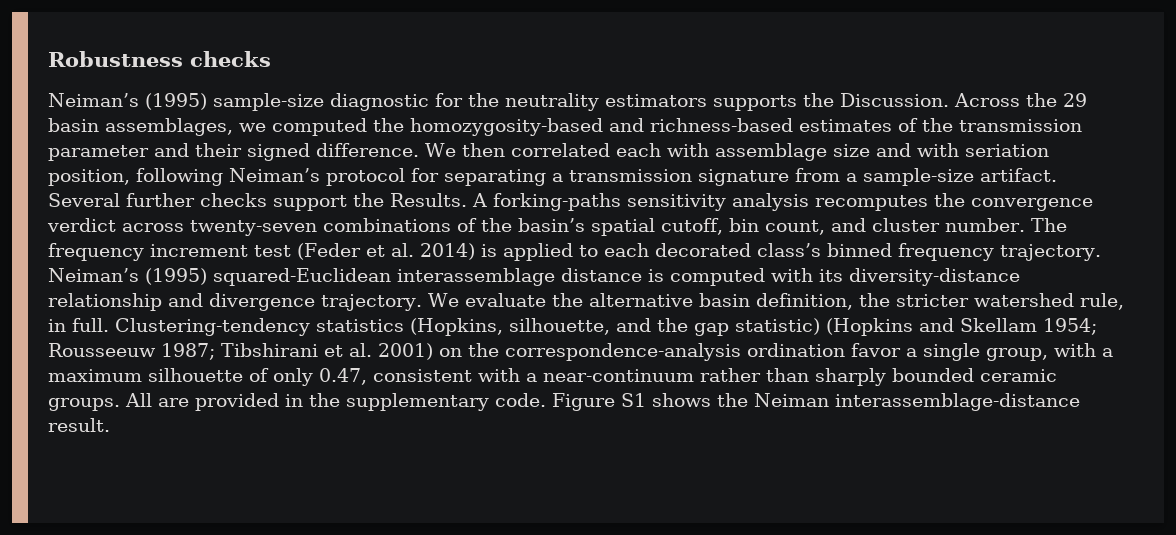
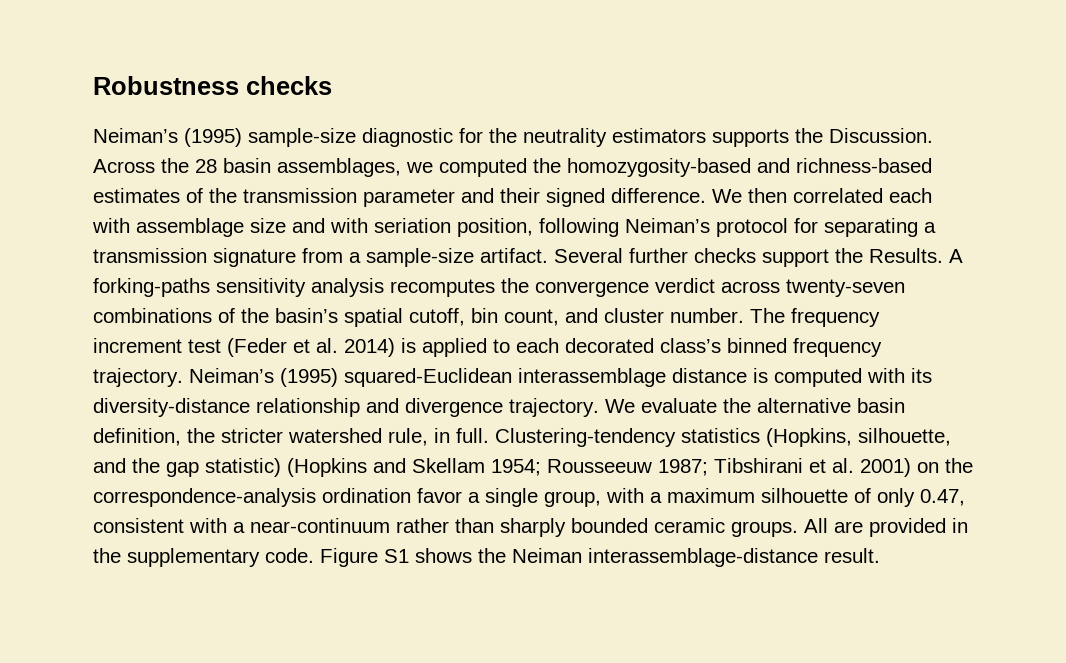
[1063,93,1087,107] 29 -> [195,159,217,173] 28

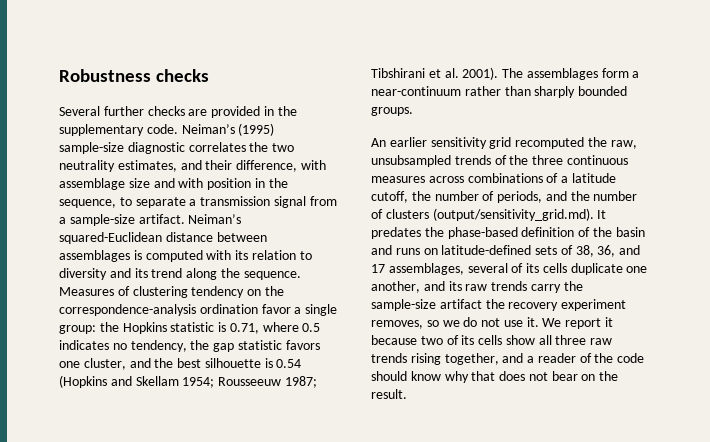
[93,128,933,147] [93,158,932,177] [93,188,932,207] Neiman’s (1995) sample-size diagnostic for the neutrality estimators supports the Discussion. Across the 28 basin assemblages, we computed the homozygosity-based and richness-based estimates of the transmission parameter and their signed difference. We then correlated each -> [59,106,297,118] [59,123,275,136] [59,142,295,154] [59,160,298,172] Several further checks are provided in the supplementary code. Neiman’s (1995) sample-size diagnostic correlates the two neutrality estimates, and their difference,
[374,218,918,237] seriation position, following Neiman’s protocol for separating -> [207,178,288,190] [59,197,186,208] position in the sequence, to separate
[213,248,296,267] signature -> [273,196,306,208] signal
[554,248,963,267] [93,278,905,297] [93,308,880,327] [93,338,882,357] [93,368,932,387] [93,398,905,417] [93,428,951,447] [93,458,281,477] Several further checks support the Results. A forking-paths sensitivity analysis recomputes the convergence verdict across twenty-seven combinations of the basin’s spatial cutoff, bin count, and cluster number. The frequency increment test (Feder et al. 2014) is applied to each decorated class’s binned frequency trajectory. Neiman’s (1995) squared-Euclidean interassemblage distance is computed with its diversity-distance relationship and divergence trajectory. We evaluate the alternative basin definition, the stricter watershed rule, in full. Clustering-tendency statistics (Hopkins, silhouette, and the gap statistic) -> [188,214,242,224] [59,232,267,244] [59,250,312,262] [59,268,301,280] [59,286,284,298] [59,304,338,316] [59,322,321,334] [59,340,320,352] [59,358,302,370] Neiman’s squared-Euclidean distance between assemblages is computed with its relation to diversity and its trend along the sequence. Measures of clustering tendency on the correspondence-analysis ordination favor a single group: the Hopkins statistic is 0.71, where 0.5 indicates no tendency, the gap statistic favors one cluster, and the best silhouette is 0.54
[860,458,973,477] [93,488,965,507] [93,518,227,533] 2001) on the correspondence-analysis ordination favor a single group, with a maximum silhouette of only 0.47, consistent with -> [462,67,629,80] 2001). The assemblages form
[654,518,725,533] ceramic -> (628, 91) none
[804,518,968,537] [93,548,818,567] All are provided in the supplementary code. Figure S1 shows the Neiman interassemblage-distance -> [371,137,637,149] [371,155,628,167] [371,173,616,183] [371,191,638,203] [371,208,607,221] [371,227,645,239] [371,245,641,257] [371,263,648,275] [371,281,583,293] [371,299,627,311] [371,317,614,329] [371,335,613,345] [371,353,645,365] [371,371,619,383] // An earlier sensitivity grid recomputed the raw, unsubsampled trends of the three continuous measures across combinations of a latitude cutoff, the number of periods, and the number of clusters (output/sensitivity_grid.md). It predates the phase-based definition of the basin and runs on latitude-defined sets of 38, 36, and 17 assemblages, several of its cells duplicate one another, and its raw trends carry the sample-size artifact the recovery experiment removes, so we do not use it. We report it because two of its cells show all three raw trends rising together, and a reader of the code should know why that does not bear on the

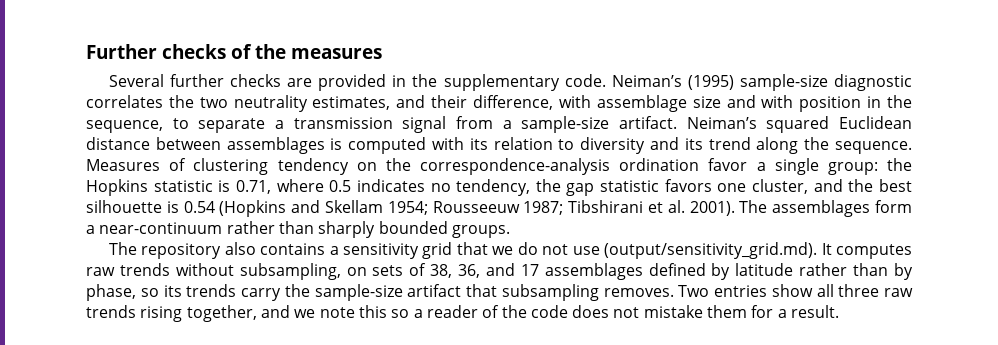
[59,69,210,82] Robustness checks -> [86,44,382,59] Further checks of the measures
[59,232,162,244] squared-Euclidean -> [766,116,912,133] squared Euclidean
[371,137,637,149] [371,155,628,167] [371,173,616,183] [371,191,638,203] [371,208,607,221] [371,227,645,239] [371,245,532,255] An earlier sensitivity grid recomputed the raw, unsubsampled trends of the three continuous measures across combinations of a latitude cutoff, the number of periods, and the number of clusters (output/sensitivity_grid.md). It predates the phase-based definition of the basin and runs on latitude-defined -> [108,242,912,259] [86,263,367,280] The repository also contains a sensitivity grid that we do not use (output/sensitivity_grid.md). It computes raw trends without subsampling, on
[388,263,648,275] [371,281,488,293] assemblages, several of its cells duplicate one another, and its raw -> [544,263,913,280] [86,284,182,301] assemblages defined by latitude rather than by phase, so its
[485,299,627,311] [371,317,614,329] [371,335,503,345] the recovery experiment removes, so we do not use it. We report it because two of its cells -> [466,284,767,301] that subsampling removes. Two entries
(524, 358) none -> [294,305,410,318] we note this so
[371,371,619,383] should know why that does not bear on the -> [572,305,787,318] does not mistake them for a

